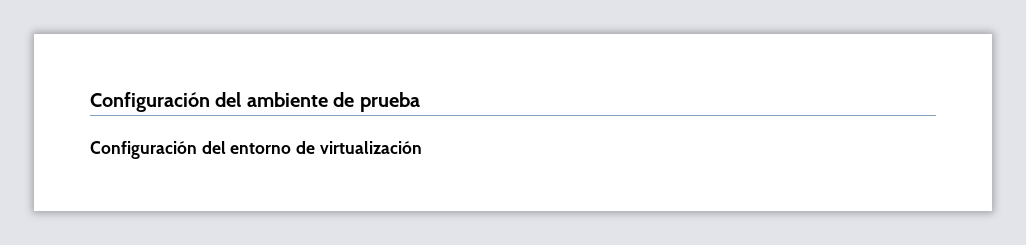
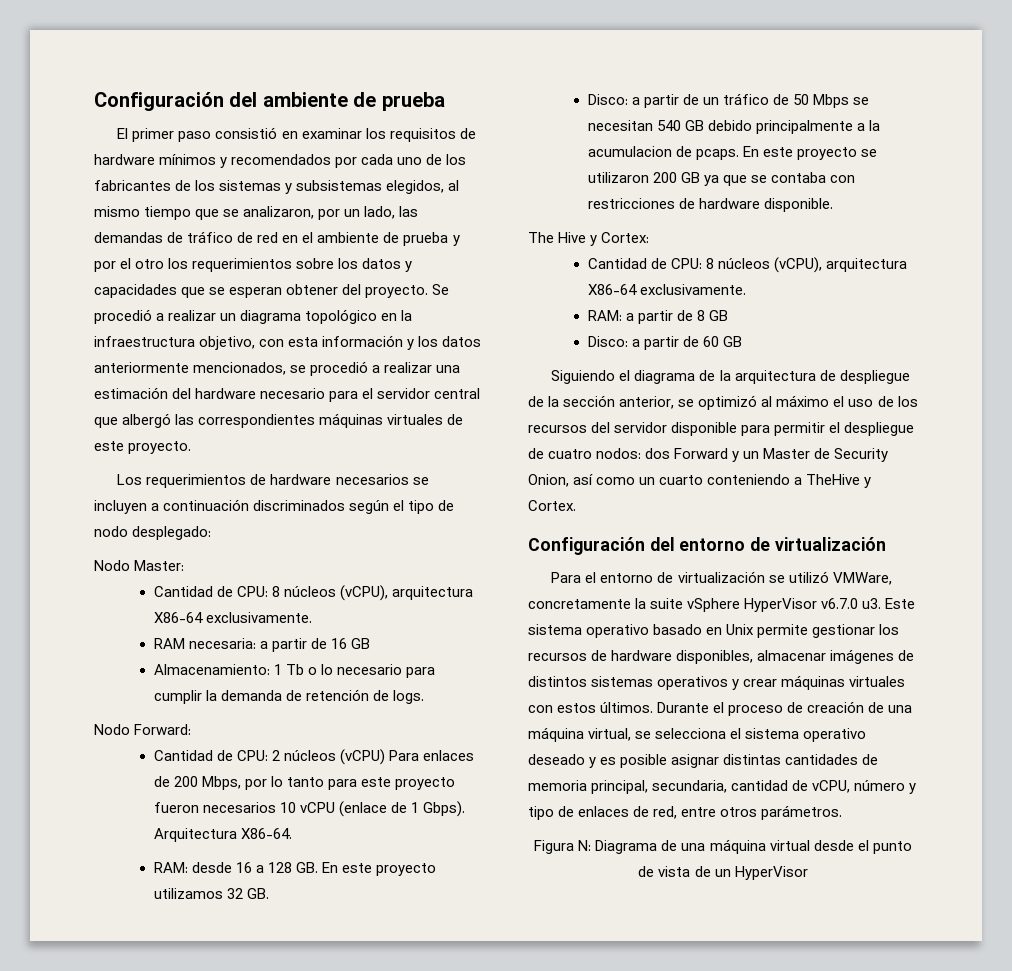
(420, 102) none -> [117,127,476,142] [94,154,467,168] [94,180,460,194] [94,206,419,220] [94,231,460,246] [94,258,413,272] [94,284,450,298] [94,309,413,324] [94,335,482,350] [94,361,461,376] [94,387,481,402] [94,413,464,428] [94,441,192,454] [117,474,429,488] [94,499,455,514] [94,526,212,540] [94,560,185,571] [153,585,474,601] [153,612,312,623] [153,638,371,652] [153,664,436,678] [153,689,425,704] [94,724,192,735] [153,749,475,765] [153,776,456,790] [153,801,466,817] [153,828,292,842] [153,862,437,876] [153,888,269,899] [587,93,870,108] [587,120,881,134] [587,146,878,160] [587,172,856,186] [587,198,833,212] [528,232,650,246] [587,257,908,273] [587,284,746,295] [587,310,729,324] [587,336,743,350] [551,370,910,384] [528,395,918,410] [528,422,915,436] [528,448,889,462] [528,474,872,488] [528,500,576,511] // El primer paso consistió en examinar los requisitos de hardware mínimos y recomendados por cada uno de los fabricantes de los sistemas y subsistemas elegidos, al mismo tiempo que se analizaron, por un lado, las demandas de tráfico de red en el ambiente de prueba y por el otro los requerimientos sobre los datos y capacidades que se esperan obtener del proyecto. Se procedió a realizar un diagrama topológico en la infraestructura objetivo, con esta información y los datos anteriormente mencionados, se procedió a realizar una estimación del hardware necesario para el servidor central que albergó las correspondientes máquinas virtuales de este proyecto. // Los requerimientos de hardware necesarios se incluyen a continuación discriminados según el tipo de nodo desplegado: // Nodo Master: // Cantidad de CPU: 8 núcleos (vCPU), arquitectura X86-64 exclusivamente. // RAM necesaria: a partir de 16 GB // Almacenamiento: 1 Tb o lo necesario para cumplir la demanda de retención de logs. // Nodo Forward: // Cantidad de CPU: 2 núcleos (vCPU) Para enlaces de 200 Mbps, por lo tanto para este proyecto fueron necesarios 10 vCPU (enlace de 1 Gbps). Arquitectura X86-64. // RAM: desde 16 a 128 GB. En este proyecto utilizamos 32 GB. // Disco: a partir de un tráfico de 50 Mbps se necesitan 540 GB debido principalmente a la acumulacion de pcaps. En este proyecto se utilizaron 200 GB ya que se contaba con restricciones de hardware disponible. // The Hive y Cortex: // Cantidad de CPU: 8 núcleos (vCPU), arquitectura X86-64 exclusivamente. // RAM: a partir de 8 GB // Disco: a partir de 60 GB // Siguiendo el diagrama de la arquitectura de despliegue de la sección anterior, se optimizó al máximo el uso de los recursos del servidor disponible para permitir el despliegue de cuatro nodos: dos Forward y un Master de Security Onion, así como un cuarto conteniendo a TheHive y Cortex.
(422, 147) none -> [551,571,892,585] [528,598,916,612] [528,624,900,638] [528,649,915,664] [528,675,906,690] [528,701,913,716] [528,727,867,742] [528,754,879,768] [528,780,917,794] [528,805,843,820] [534,839,912,854] [638,866,808,880] // Para el entorno de virtualización se utilizó VMWare, concretamente la suite vSphere HyperVisor v6.7.0 u3. Este sistema operativo basado en Unix permite gestionar los recursos de hardware disponibles, almacenar imágenes de distintos sistemas operativos y crear máquinas virtuales con estos últimos. Durante el proceso de creación de una máquina virtual, se selecciona el sistema operativo deseado y es posible asignar distintas cantidades de memoria principal, secundaria, cantidad de vCPU, número y tipo de enlaces de red, entre otros parámetros. // Figura N: Diagrama de una máquina virtual desde el punto de vista de un HyperVisor

